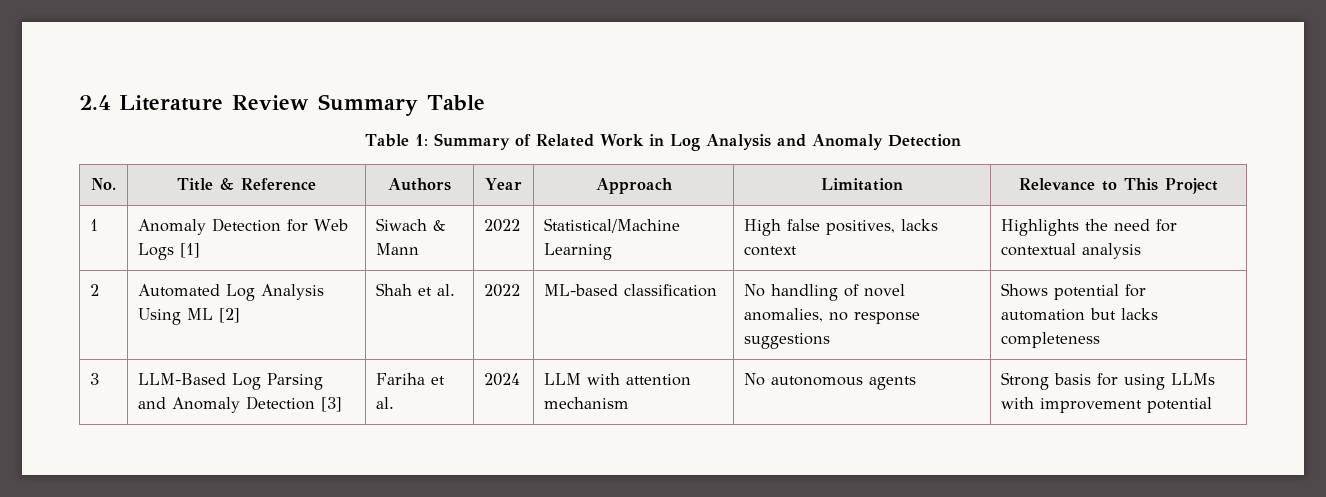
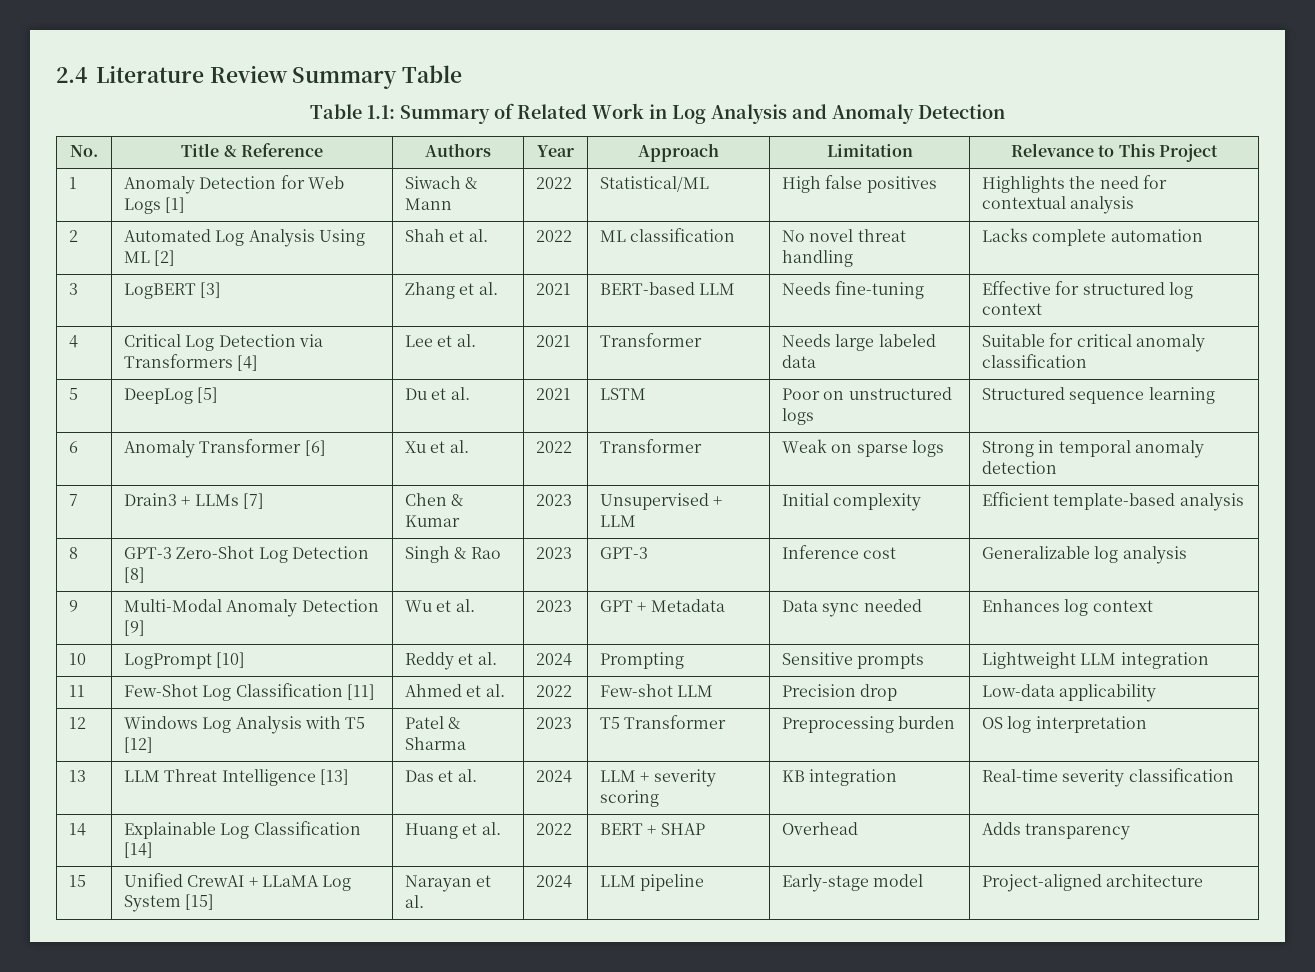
[414,134,428,146] 1: -> [367,105,395,119] 1.1:
[544,218,681,233] [544,243,613,260] Statistical/Machine Learning -> [600,176,710,192] Statistical/ML
[826,219,939,235] [744,246,798,256] positives, lacks context -> [866,176,937,193] positives
[544,284,619,296] ML-based -> [600,230,627,242] ML
(766, 290) none -> [809,229,906,242] novel threat
[844,284,906,297] [744,308,921,324] [744,333,831,349] [1001,283,1147,300] [1001,308,1159,321] [1001,332,1101,348] [90,373,100,385] [138,373,324,390] [138,396,343,413] [376,373,446,385] [376,397,395,409] [484,373,521,386] [544,373,692,386] [544,397,630,409] [744,373,917,390] [1001,372,1216,390] [1001,397,1213,413] of novel anomalies, no response suggestions | Shows potential for automation but lacks completeness // 3 | LLM-Based Log Parsing and Anomaly Detection [3] | Fariha et al. | 2024 | LLM with attention mechanism | No autonomous agents | Strong basis for using LLMs with improvement potential -> [982,228,1203,246] [69,283,79,295] [124,282,222,299] [405,282,498,299] [536,283,572,295] [600,282,736,295] [782,281,925,299] [982,281,1193,299] [982,303,1043,315] [69,335,79,348] [124,334,323,351] [124,354,259,371] [405,334,476,347] [536,335,572,347] [600,333,703,347] [782,334,936,351] [782,355,817,368] [982,333,1205,352] [982,354,1088,368] [69,388,79,400] [124,387,219,404] [405,387,470,400] [536,388,572,400] [600,388,647,400] [782,387,952,400] [782,408,815,425] [982,387,1215,404] [69,441,79,453] [124,439,326,458] [405,440,469,453] [536,441,573,453] [600,439,703,453] [782,439,944,457] [982,440,1204,458] [982,461,1058,474] [69,494,79,506] [124,493,264,509] [405,493,464,506] [405,515,461,527] [536,494,573,506] [600,493,723,510] [600,515,637,527] [782,493,922,511] [982,492,1244,511] [69,547,79,559] [124,546,369,563] [124,567,146,583] [405,546,501,563] [536,547,573,559] [600,547,649,559] [782,545,897,559] [982,546,1187,564] [69,600,79,612] [124,599,379,617] [124,620,146,636] [405,599,475,612] [536,600,573,612] [600,599,725,612] [782,599,922,617] [982,599,1153,616] [69,653,87,665] [124,652,246,669] [405,652,497,670] [536,653,573,666] [600,652,685,669] [782,652,925,669] [982,652,1209,669] [69,685,86,697] [124,683,375,701] [405,684,505,697] [536,685,573,697] [600,684,714,697] [782,684,898,701] [982,684,1157,702] [69,717,87,729] [124,716,366,734] [124,737,154,753] [405,716,461,729] [405,737,467,750] [536,717,573,729] [600,715,727,729] [782,716,956,733] [982,716,1147,733] [69,770,87,782] [124,769,349,786] [405,769,477,782] [536,770,573,783] [600,769,716,787] [600,790,660,807] [782,769,898,786] [982,768,1234,787] [69,823,87,836] [124,821,361,839] [124,842,154,858] [405,822,501,839] [536,823,573,835] [600,823,705,835] [782,822,859,835] [982,822,1131,840] [69,875,87,887] [124,873,352,891] [124,894,215,912] [405,875,492,892] [405,895,425,908] [536,875,573,888] [600,874,705,891] [782,874,924,892] [982,874,1204,892] | Lacks complete automation // 3 | LogBERT [3] | Zhang et al. | 2021 | BERT-based LLM | Needs fine-tuning | Effective for structured log context // 4 | Critical Log Detection via Transformers [4] | Lee et al. | 2021 | Transformer | Needs large labeled data | Suitable for critical anomaly classification // 5 | DeepLog [5] | Du et al. | 2021 | LSTM | Poor on unstructured logs | Structured sequence learning // 6 | Anomaly Transformer [6] | Xu et al. | 2022 | Transformer | Weak on sparse logs | Strong in temporal anomaly detection // 7 | Drain3 + LLMs [7] | Chen & Kumar | 2023 | Unsupervised + LLM | Initial complexity | Efficient template-based analysis // 8 | GPT-3 Zero-Shot Log Detection [8] | Singh & Rao | 2023 | GPT-3 | Inference cost | Generalizable log analysis // 9 | Multi-Modal Anomaly Detection [9] | Wu et al. | 2023 | GPT + Metadata | Data sync needed | Enhances log context // 10 | LogPrompt [10] | Reddy et al. | 2024 | Prompting | Sensitive prompts | Lightweight LLM integration // 11 | Few-Shot Log Classification [11] | Ahmed et al. | 2022 | Few-shot LLM | Precision drop | Low-data applicability // 12 | Windows Log Analysis with T5 [12] | Patel & Sharma | 2023 | T5 Transformer | Preprocessing burden | OS log interpretation // 13 | LLM Threat Intelligence [13] | Das et al. | 2024 | LLM + severity scoring | KB integration | Real-time severity classification // 14 | Explainable Log Classification [14] | Huang et al. | 2022 | BERT + SHAP | Overhead | Adds transparency // 15 | Unified CrewAI + LLaMA Log System [15] | Narayan et al. | 2024 | LLM pipeline | Early-stage model | Project-aligned architecture

